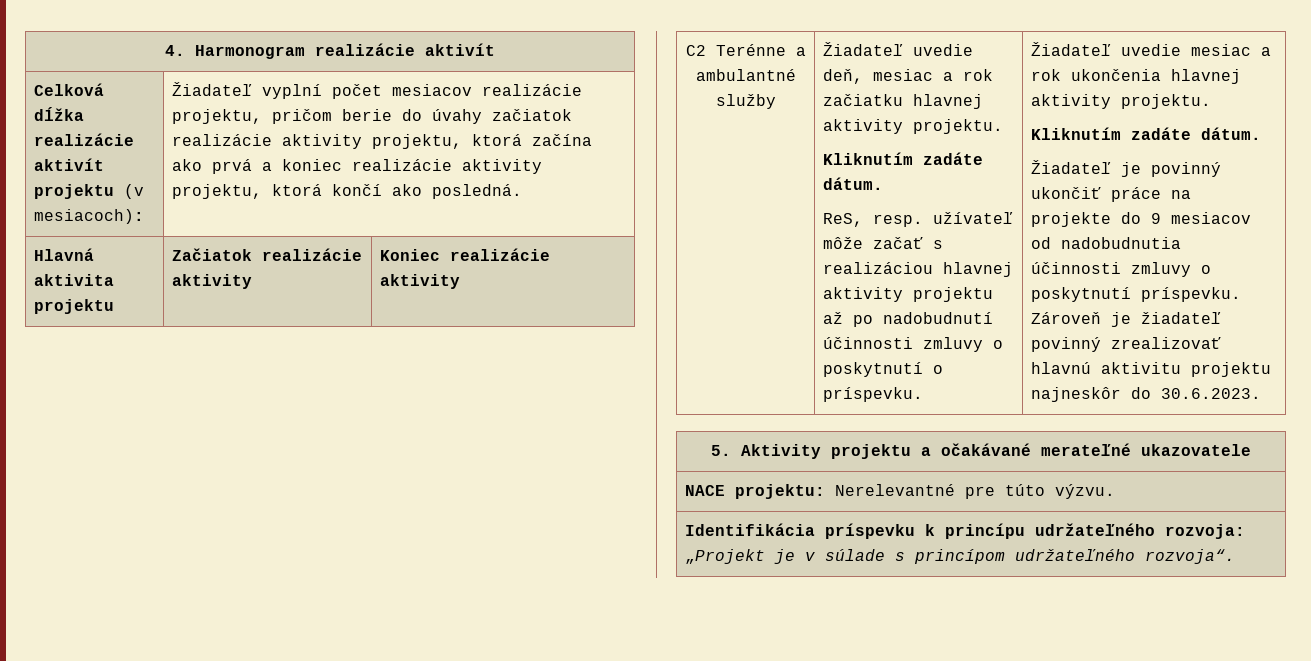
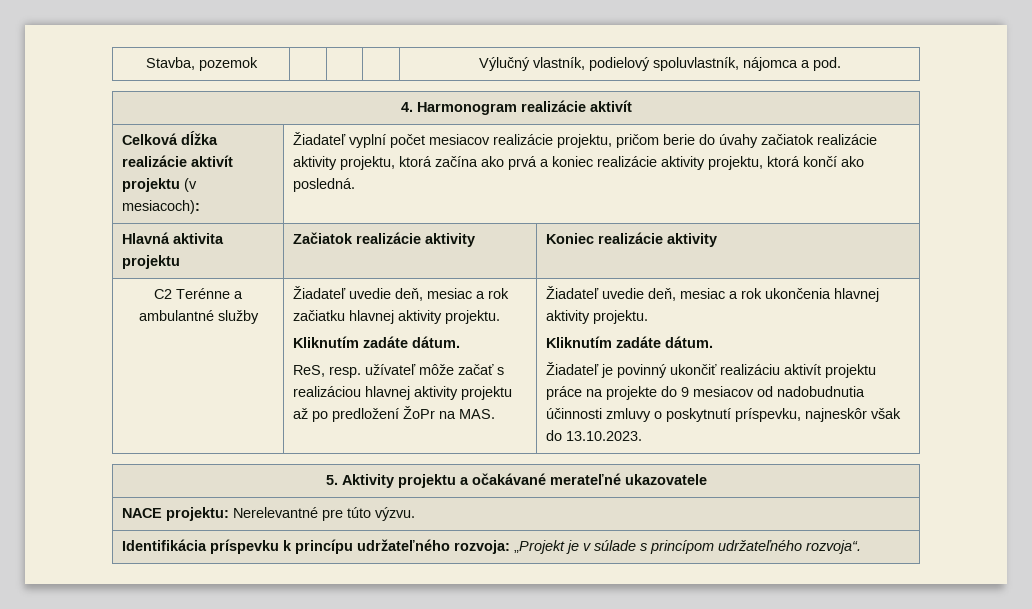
(164, 50) none -> [145,57,258,71] [478,57,841,71] Stavba, pozemok | | | | Výlučný vlastník, podielový spoluvlastník, nájomca a pod. //
[882,312,993,324] [822,337,1003,352] [822,362,943,377] [822,387,923,402] [1030,42,1181,56] nadobudnutí účinnosti zmluvy o poskytnutí o príspevku. | Žiadateľ uvedie -> [331,406,495,422] [545,286,676,301] predložení ŽoPr na MAS. | Žiadateľ uvedie deň,
(1101, 193) none -> [719,364,876,378] realizáciu aktivít projektu
[1140,287,1241,302] [1030,312,1221,327] [1030,337,1221,352] [1030,362,1271,377] [1030,387,1261,402] príspevku. Zároveň je žiadateľ povinný zrealizovať hlavnú aktivitu projektu najneskôr do 30.6.2023. -> [734,408,901,422] [545,430,642,441] príspevku, najneskôr však do 13.10.2023.

